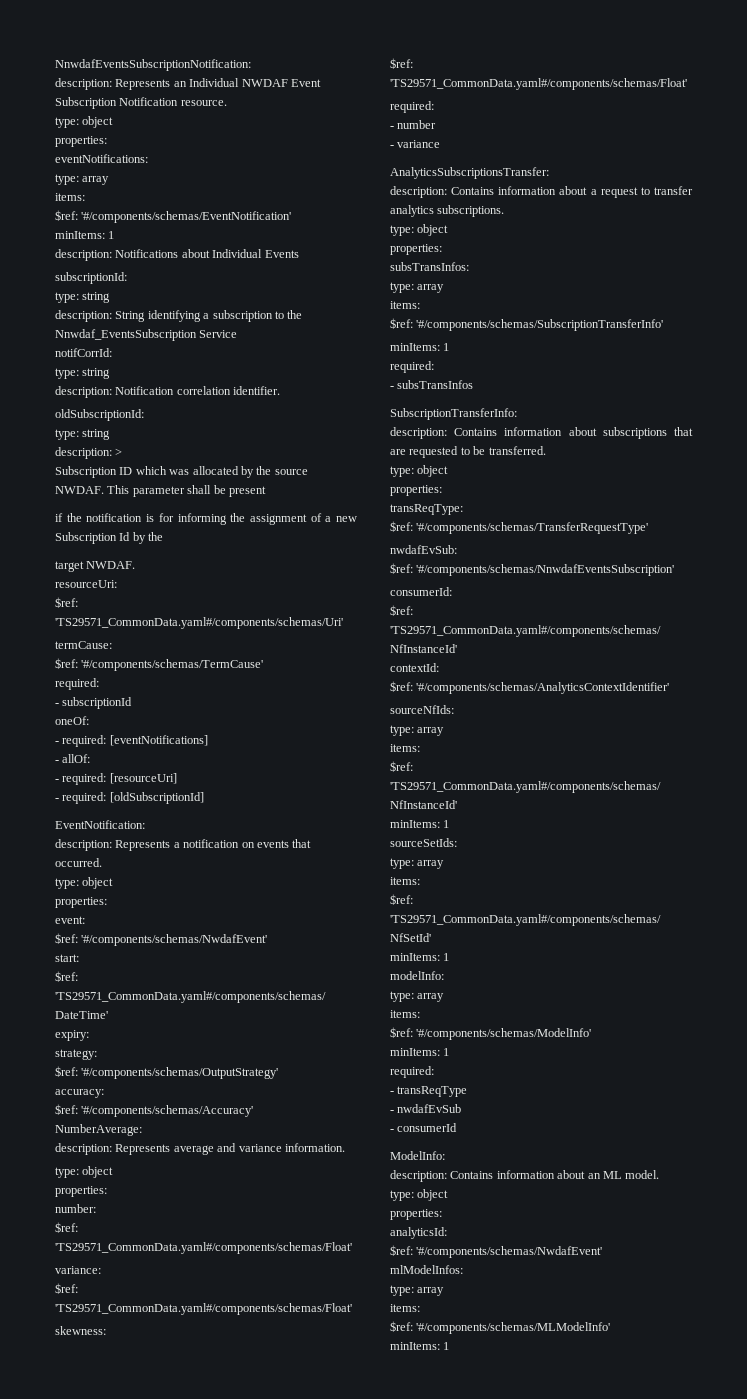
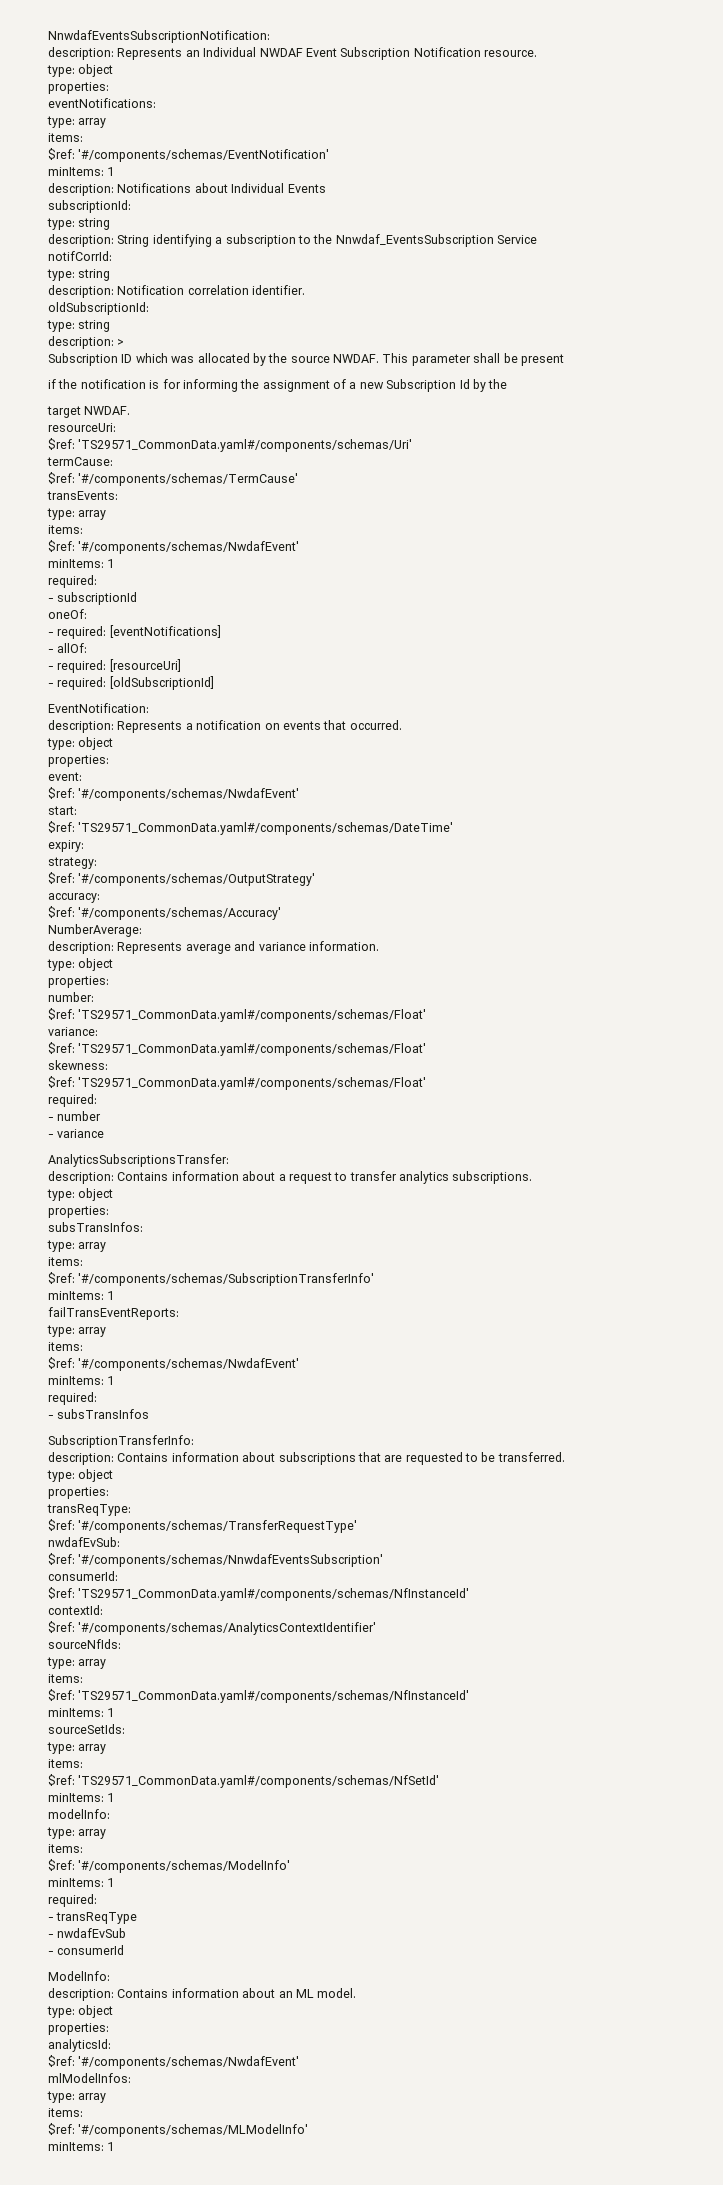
(264, 665) none -> [47,491,118,500] [47,508,107,520] [48,525,83,534] [48,540,300,554] [48,559,115,568] // transEvents: // type: array // items: // $ref: '#/components/schemas/NwdafEvent' // minItems: 1
(450, 347) none -> [48,1307,179,1320] [47,1325,107,1337] [48,1342,83,1351] [48,1357,300,1371] [48,1376,115,1385] // failTransEventReports: // type: array // items: // $ref: '#/components/schemas/NwdafEvent' // minItems: 1

